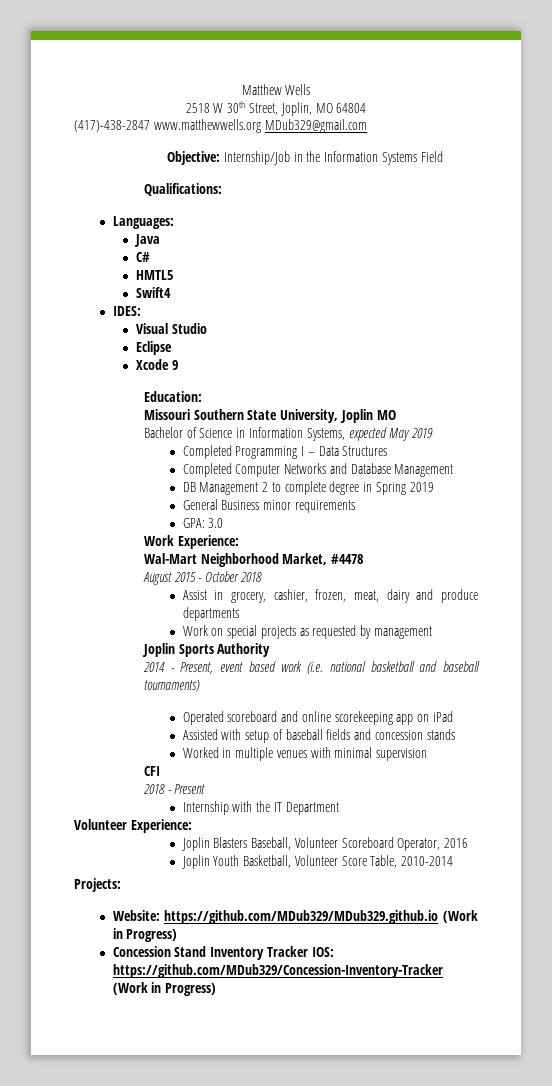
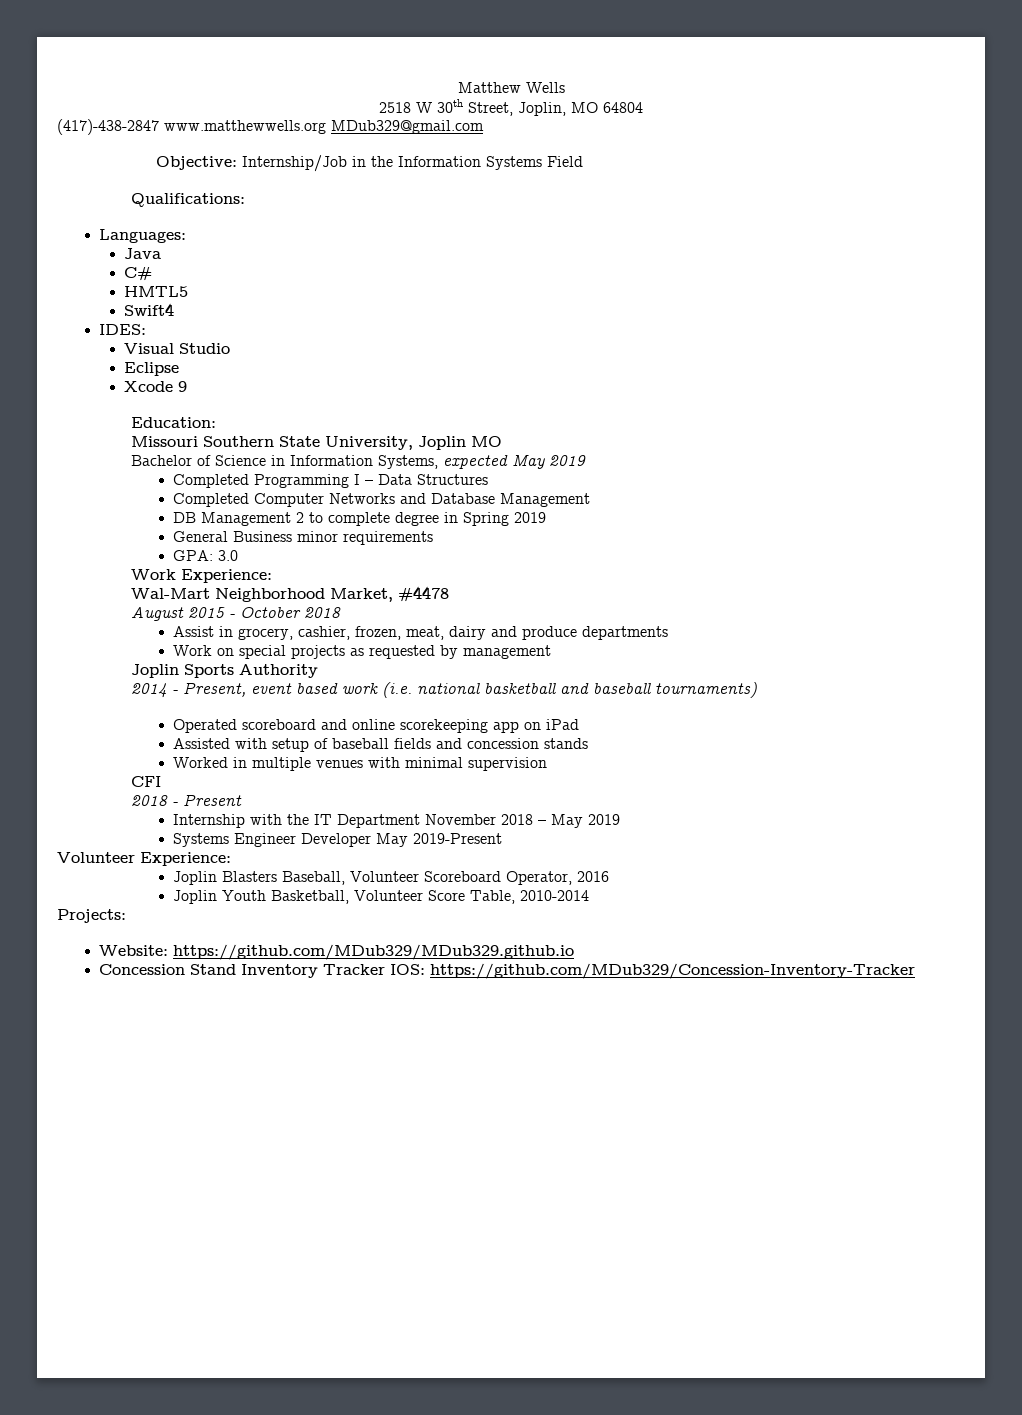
(339, 808) none -> [425,814,621,828] [173,833,503,847] November 2018 – May 2019 // Systems Engineer Developer May 2019-Present
[443,910,478,923] [112,928,178,942] (Work in Progress) -> (575, 952) none
[112,982,217,996] (Work in Progress) -> (916, 971) none

